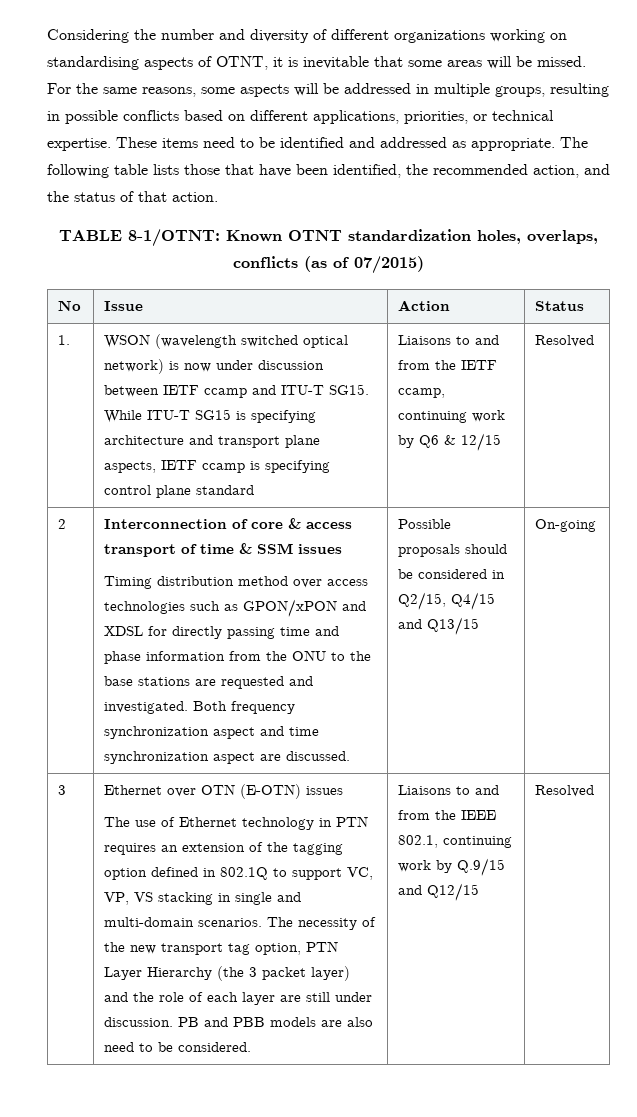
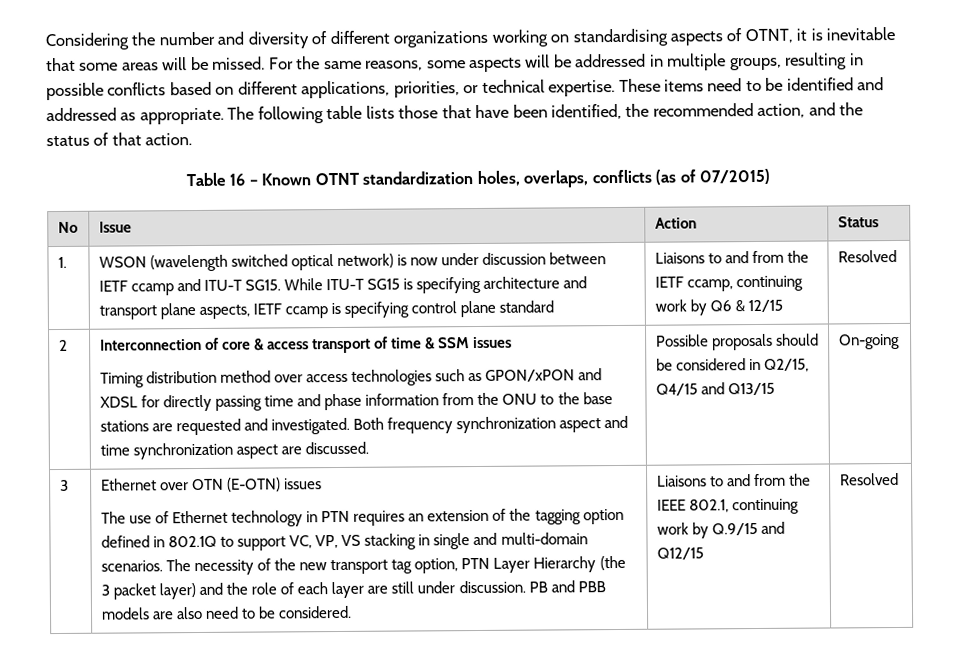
[59,229,220,247] TABLE 8-1/OTNT: -> [186,172,258,187] Table 16 –

